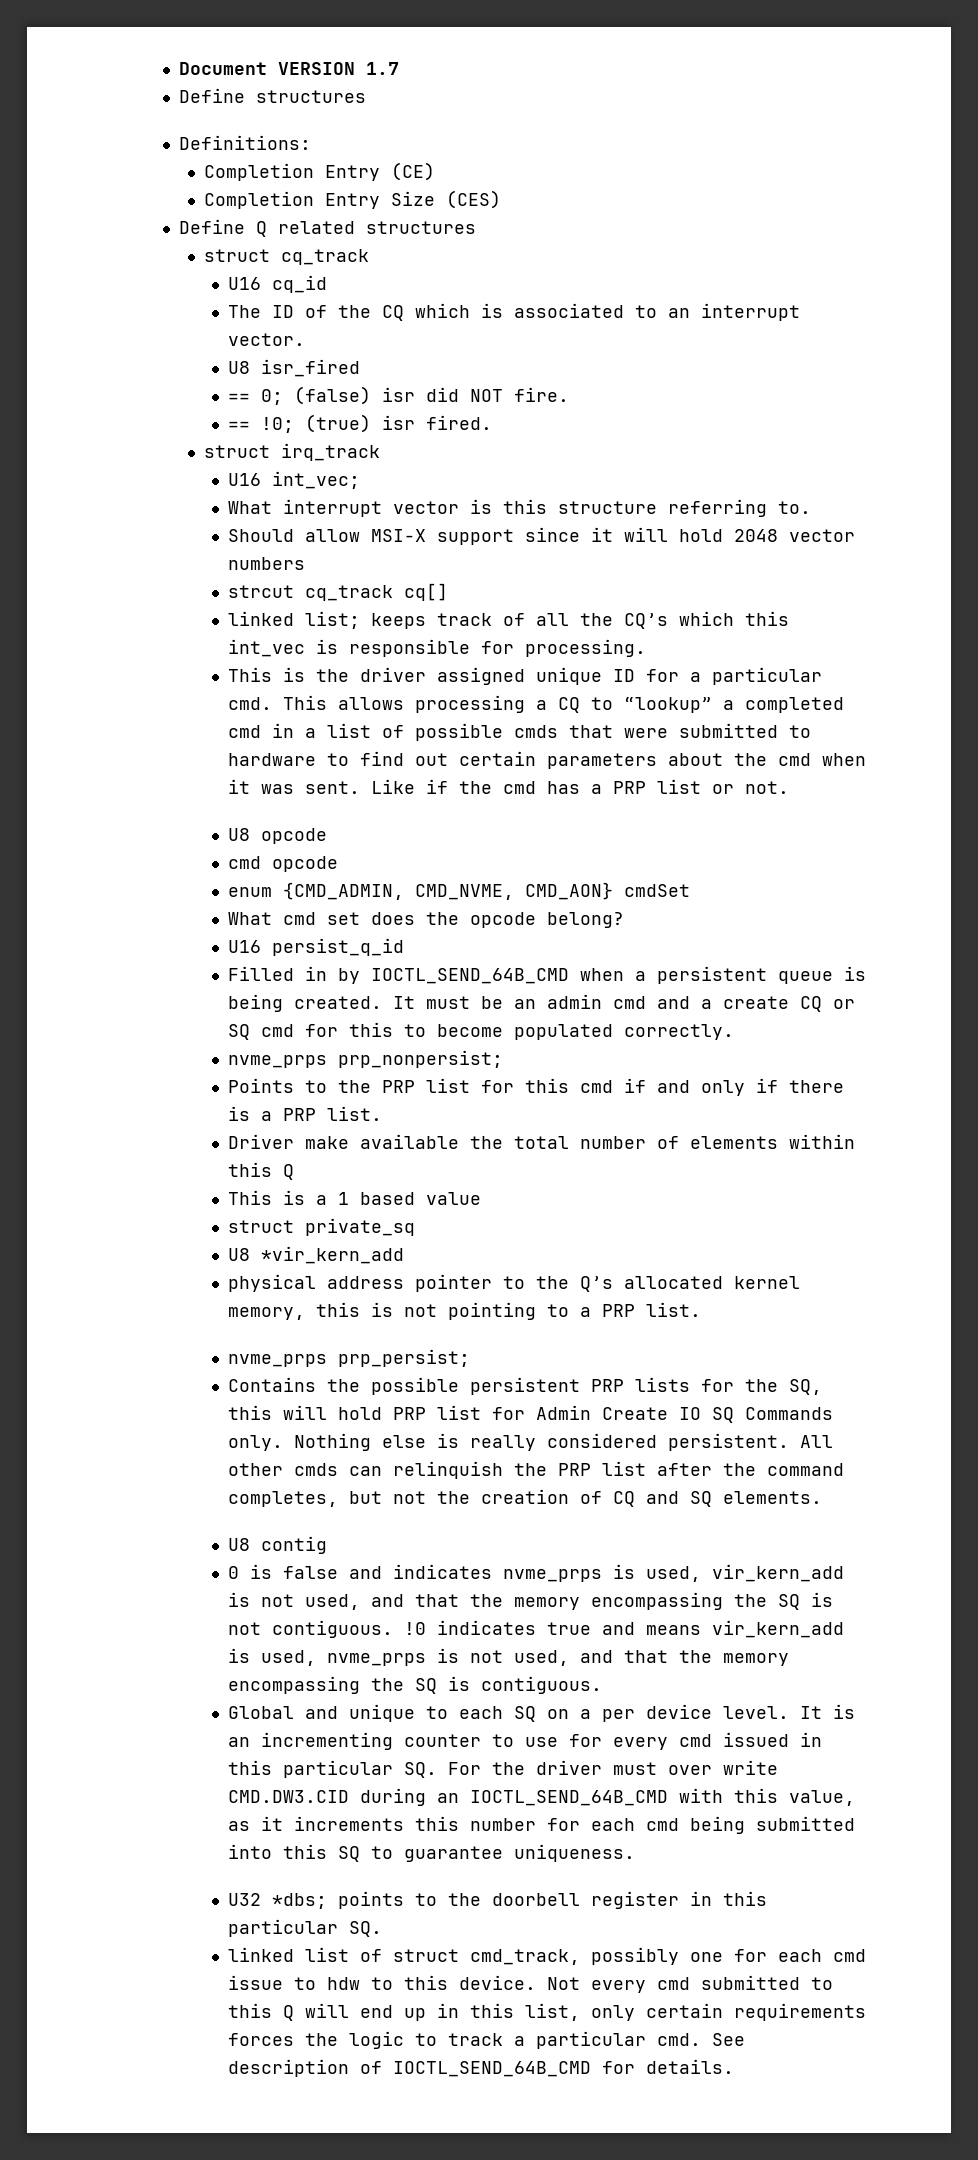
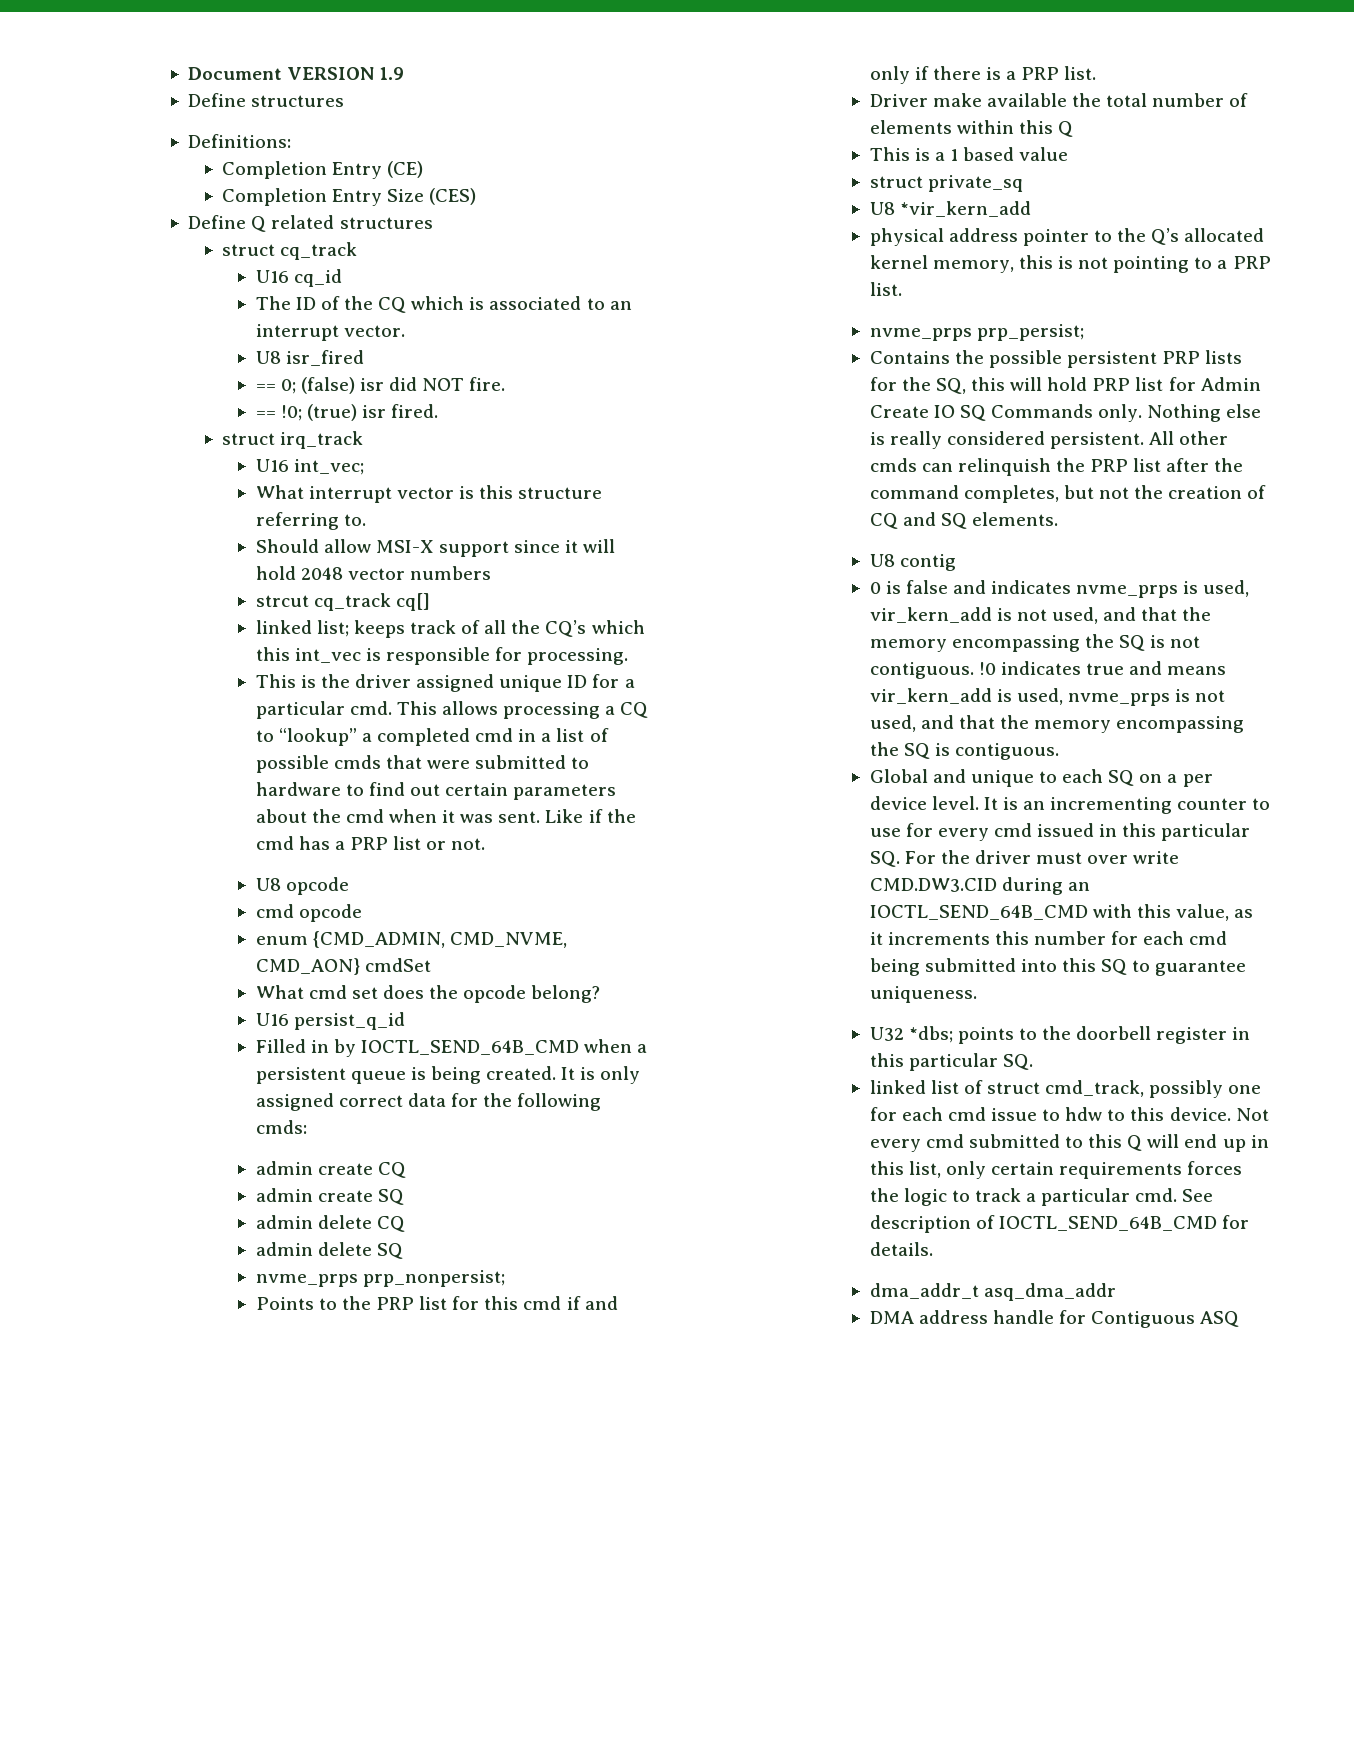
[366,62,400,75] 1.7 -> [379,67,405,80] 1.9
[426,994,713,1009] must be an admin cmd and a -> [580,1066,641,1084] [255,1093,602,1111] [255,1120,307,1134] [255,1161,313,1175] is only assigned correct data for the following cmds: // admin
[833,999,856,1009] [228,1022,735,1040] or SQ cmd for this to become populated correctly. -> [255,1188,404,1205] [255,1215,405,1232] [255,1242,403,1259] // admin create SQ // admin delete CQ // admin delete SQ
(735, 2066) none -> [869,1283,1116,1301] [869,1310,1240,1328] // dma_addr_t asq_dma_addr // DMA address handle for Contiguous ASQ

